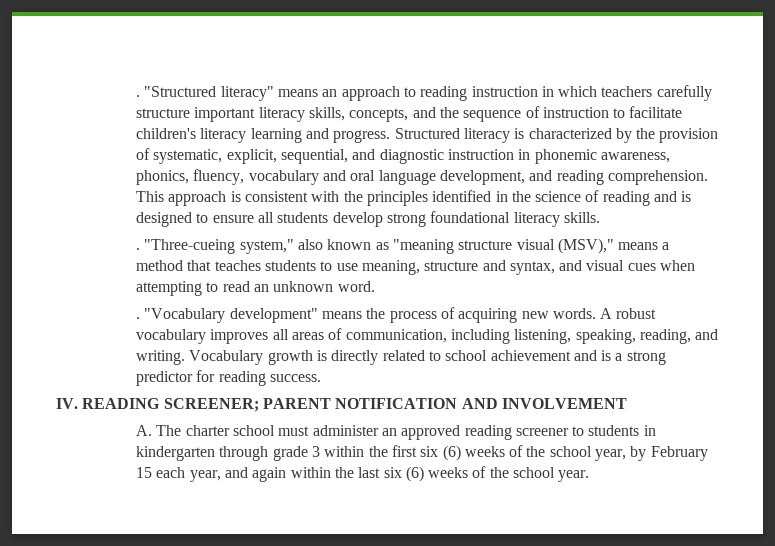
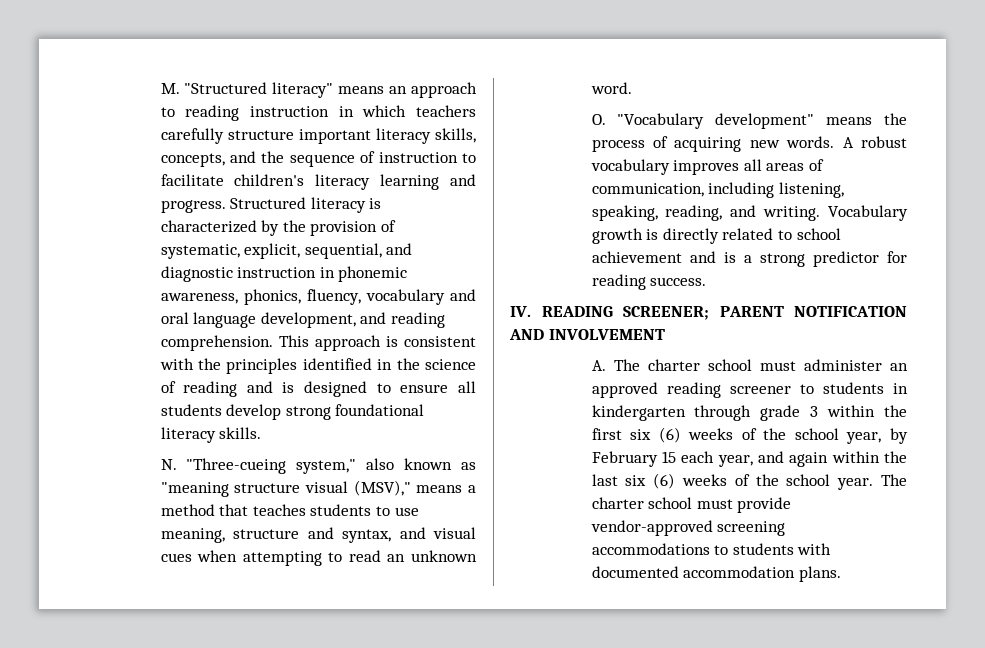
[135,95,140,97] . -> [160,83,180,94] M.
[135,248,140,250] . -> [160,459,177,470] N.
[135,317,140,319] . -> [591,114,606,125] O.
(590, 476) none -> [880,474,907,486] [591,497,792,513] [590,520,786,536] [591,543,832,555] [591,566,841,582] The charter school must provide vendor-approved screening accommodations to students with documented accommodation plans.

